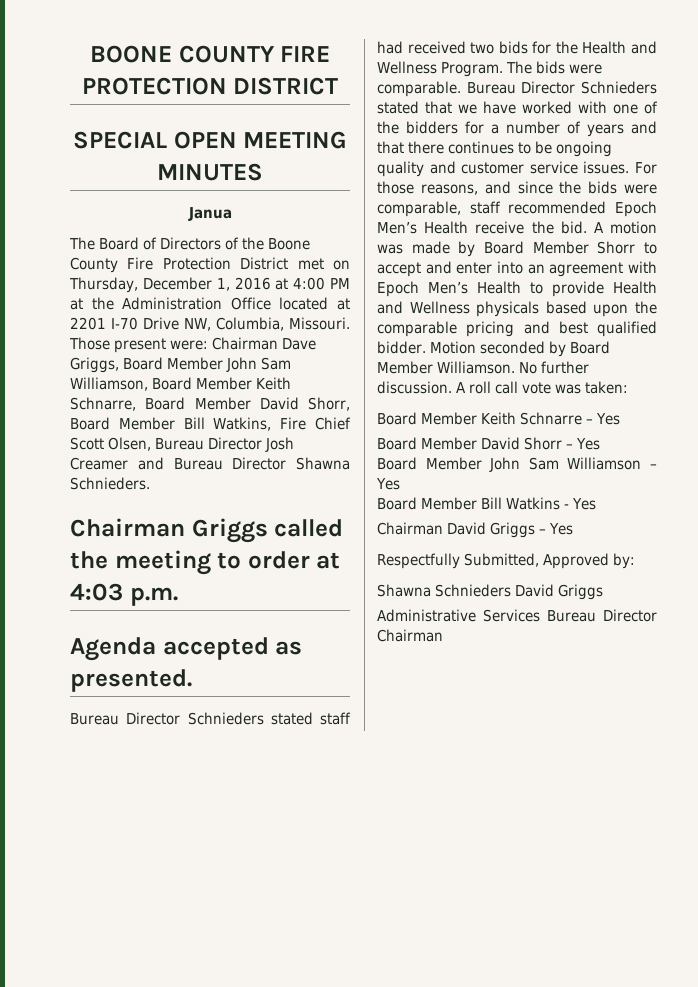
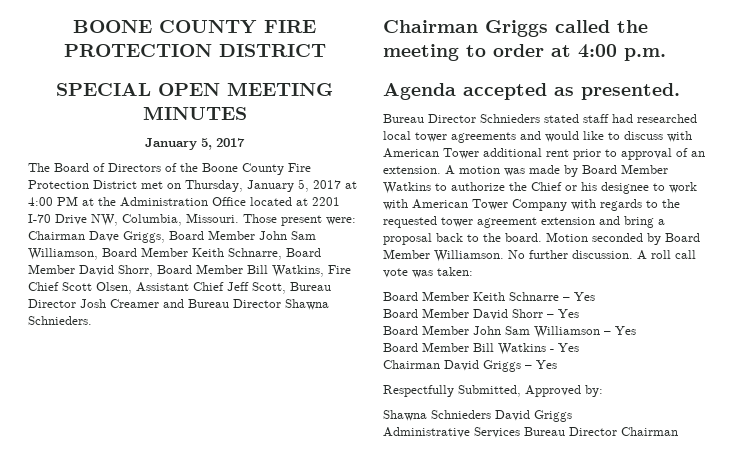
[187,207,232,221] Janua -> [145,138,245,150] January 5, 2017
[142,277,271,291] December 1, 2016 -> [247,179,341,192] January 5, 2017
(152, 444) none -> [136,282,286,294] Assistant Chief Jeff Scott,
[70,583,123,601] 4:03 -> [578,44,617,58] 4:00
[407,41,657,54] [377,61,603,77] [377,81,657,97] [377,101,658,114] [377,121,657,137] [377,141,613,157] [377,161,657,177] [377,181,657,195] [377,201,657,217] [377,221,587,234] received two bids for the Health and Wellness Program. The bids were comparable. Bureau Director Schnieders stated that we have worked with one of the bidders for a number of years and that there continues to be ongoing quality and customer service issues. For those reasons, and since the bids were comparable, staff recommended Epoch Men’s Health receive the bid. -> [637,114,697,123] [383,131,692,143] [383,148,705,160] [383,166,441,174] researched local tower agreements and would like to discuss with American Tower additional rent prior to approval of an extension.
[597,241,657,254] [377,261,657,277] [377,281,657,297] [377,301,657,317] [377,321,657,337] [377,341,426,354] Shorr to accept and enter into an agreement with Epoch Men’s Health to provide Health and Wellness physicals based upon the comparable pricing and best qualified bidder. -> [383,182,697,194] [383,199,680,211] [383,216,665,228] [383,233,542,245] Watkins to authorize the Chief or his designee to work with American Tower Company with regards to the requested tower agreement extension and bring a proposal back to the board.

